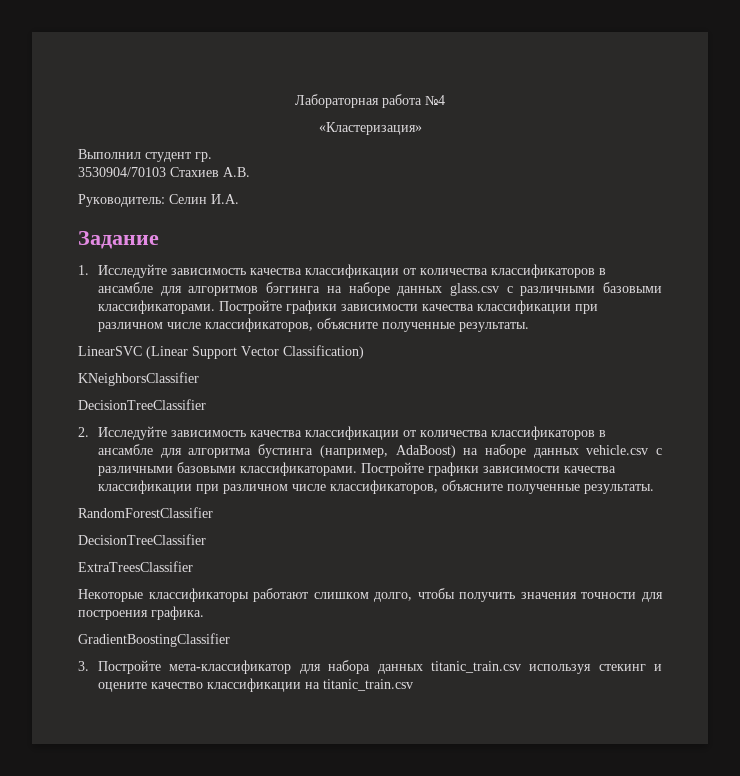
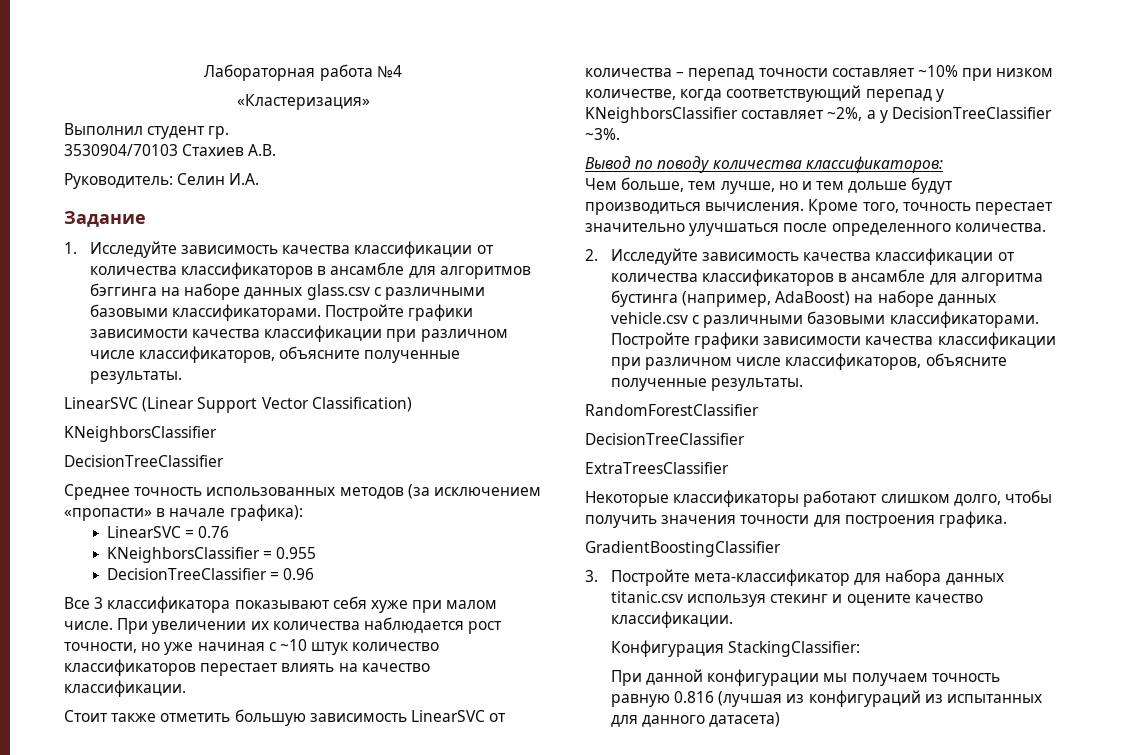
(206, 404) none -> [64,484,541,500] [64,504,303,521] [106,526,230,538] [106,547,317,563] [106,568,315,580] [64,596,498,613] [64,617,503,634] [64,639,440,655] [64,659,430,676] [64,680,186,697] [64,709,507,726] [585,65,1054,81] [585,85,944,102] [585,107,1052,123] [585,128,620,140] [585,156,943,173] [585,177,954,194] [585,199,1053,215] [585,223,1046,236] // Среднее точность использованных методов (за исключением «пропасти» в начале графика): // LinearSVC = 0.76 // KNeighborsClassifier = 0.955 // DecisionTreeClassifier = 0.96 // Все 3 классификатора показывают себя хуже при малом числе. При увеличении их количества наблюдается рост точности, но уже начиная с ~10 штук количество классификаторов перестает влиять на качество классификации. // Стоит также отметить большую зависимость LinearSVC от количества – перепад точности составляет ~10% при низком количестве, когда соответствующий перепад у KNeighborsClassifier составляет ~2%, а у DecisionTreeClassifier ~3%. // Вывод по поводу количества классификаторов: // Чем больше, тем лучше, но и тем дольше будут производиться вычисления. Кроме того, точность перестает значительно улучшаться после определенного количества.
[430,661,521,673] titanic_train.csv -> [610,591,683,603] titanic.csv
[207,678,414,692] классификации на titanic_train.csv -> [610,611,733,628] [610,640,861,657] [610,669,1000,686] [610,690,1043,707] [610,712,781,727] классификации. // Конфигурация StackingClassifier: // При данной конфигурации мы получаем точность равную 0.816 (лучшая из конфигураций из испытанных для данного датасета)

